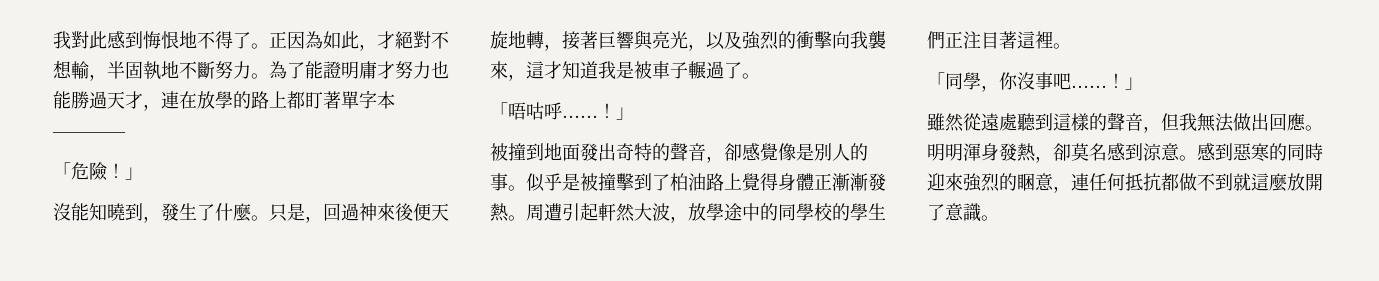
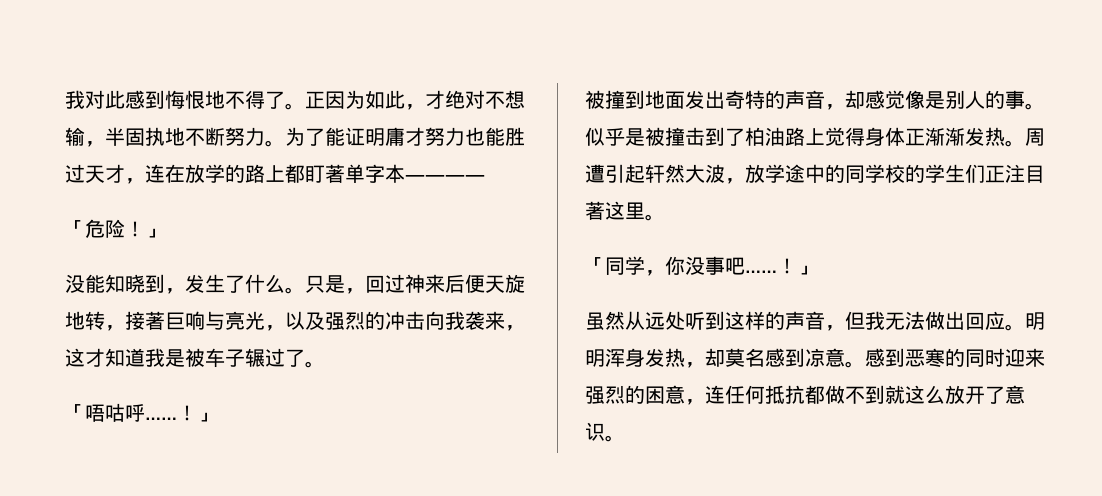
[53,31,89,49] 我對 -> [65,90,105,109] 我对
[305,31,323,49] 為 -> [345,90,365,109] 为
[395,31,449,49] [53,60,449,81] [53,91,233,111] 絕對不想輸，半固執地不斷努力。為了能證明庸才努力也能勝過天才，連在放學 -> [445,90,525,109] [65,127,525,147] [65,164,225,184] 绝对不想输，半固执地不断努力。为了能证明庸才努力也能胜过天才，连在放学
[341,91,359,109] 單 -> [345,164,365,183] 单
[89,162,143,181] [53,203,251,223] 險！」 // 沒能知曉到，發生了什麼 -> [105,219,165,238] [65,274,285,294] 险！」 // 没能知晓到，发生了什么
[341,203,414,221] 過神來後 -> [385,274,465,293] 过神来后
[526,31,544,49] 轉 -> [85,311,105,330] 转
[616,30,653,50] 響與 -> [185,311,225,330] 响与
[742,30,886,50] [490,61,544,81] 強烈的衝擊向我襲來，這 -> [325,311,525,331] [65,348,85,367] 强烈的冲击向我袭来，这
[652,61,724,79] 車子輾過 -> [205,348,285,368] 车子辗过
[580,143,598,161] 發 -> [685,90,705,109] 发
[670,142,832,163] 聲音，卻感覺像是別 -> [785,90,965,110] 声音，却感觉像是别
[616,173,634,191] 擊 -> [685,127,705,146] 击
[742,173,886,191] [490,203,509,222] 覺得身體正漸漸發熱 -> [825,127,1005,146] 觉得身体正渐渐发热
[598,203,616,221] 軒 -> [645,164,665,183] 轩
[706,203,724,221] 學 -> [765,164,785,183] 学
[796,203,886,221] [927,31,945,49] 學校的學生們 -> [865,164,985,183] 学校的学生们
[1017,31,1053,49] 這裡 -> [605,201,645,220] 这里
[963,72,1035,92] 學，你沒 -> [625,256,705,276] 学，你没
[927,112,1125,132] 雖然從遠處聽到這樣的聲 -> [585,311,805,330] 虽然从远处听到这样的声
[1197,113,1216,132] 無 -> [885,312,905,330] 无
[1287,113,1323,131] [927,143,1071,163] 應。明明渾身發熱，卻 -> [985,311,1045,331] [585,348,725,368] 应。明明浑身发热，却
[1143,143,1162,161] 涼 -> [805,348,825,367] 凉
[1233,143,1323,162] [927,173,1089,193] 惡寒的同時迎來強烈的睏意，連 -> [905,348,1045,367] [585,385,725,405] 恶寒的同时迎来强烈的困意，连
[1251,173,1323,192] [927,203,981,222] 這麼放開了意識 -> [905,385,1025,404] [585,422,605,441] 这么放开了意识

